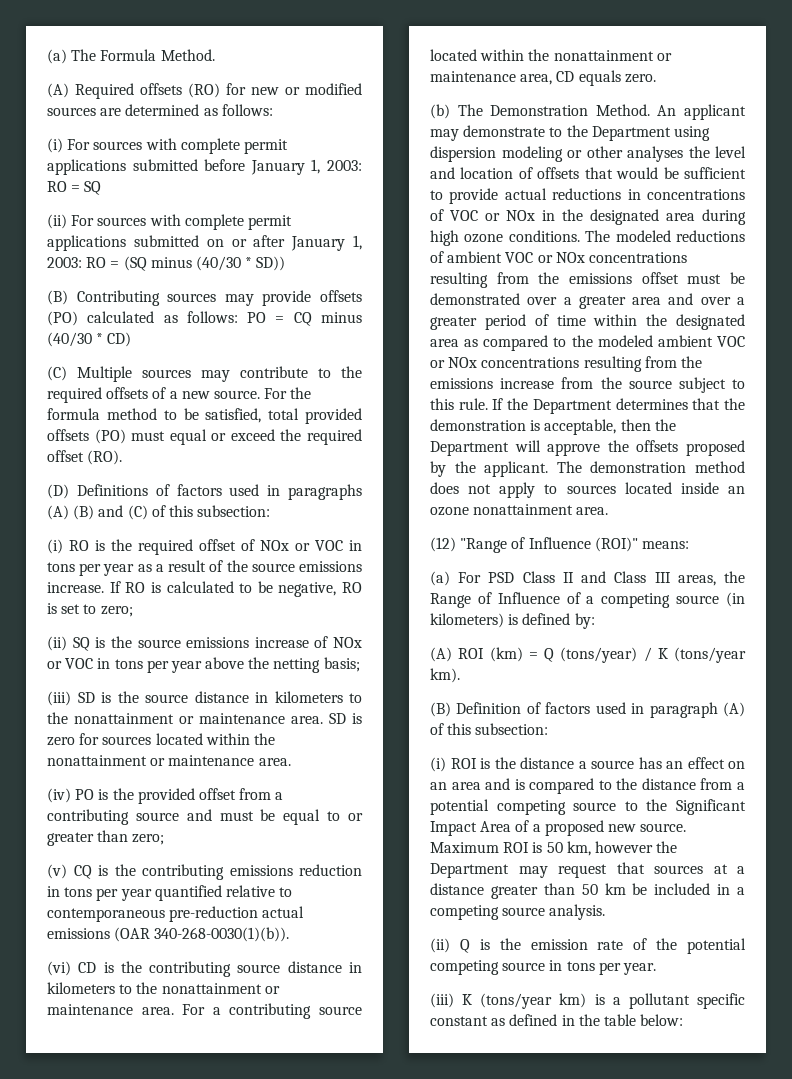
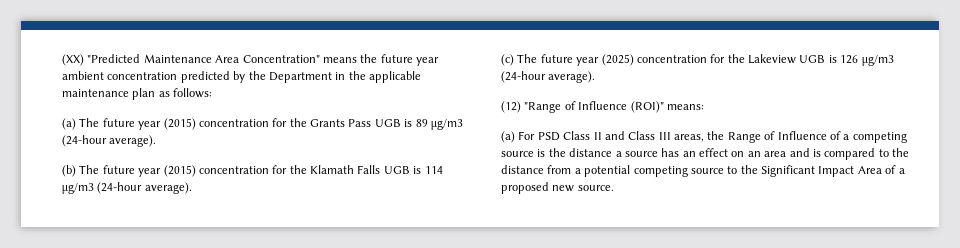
[47,49,215,64] [47,83,362,99] [47,104,273,116] [47,138,288,154] [47,159,362,175] [47,181,102,195] [47,214,292,230] [47,235,362,251] [47,256,286,271] [47,290,362,306] [47,311,362,326] [47,332,132,347] [47,366,362,382] [47,387,312,403] [47,408,362,424] [47,429,362,445] [47,450,123,465] [47,484,362,500] [47,505,271,520] [47,539,362,555] [47,560,362,576] [47,581,362,597] [47,603,133,617] [47,636,362,651] [47,657,360,673] [47,691,362,706] [47,712,362,724] [47,733,275,746] [47,755,291,766] [47,788,284,804] [47,809,363,825] [47,830,165,846] [47,864,362,880] [47,885,293,901] [47,906,305,922] [47,927,290,942] [47,961,362,977] [47,982,280,994] [47,1003,362,1019] [430,49,672,61] [430,70,656,86] [430,104,746,120] [430,125,710,141] [430,146,746,162] [430,167,746,179] [430,188,745,204] [430,209,746,225] [430,230,745,246] [430,251,687,263] [430,272,745,288] [430,293,745,309] [430,314,745,330] [430,335,745,351] [430,356,702,372] [430,377,745,393] [430,398,745,414] [430,419,676,435] [430,440,745,456] [430,461,745,477] [430,482,745,498] [430,504,609,516] (a) The Formula Method. // (A) Required offsets (RO) for new or modified sources are determined as follows: // (i) For sources with complete permit applications submitted before January 1, 2003: RO = SQ // (ii) For sources with complete permit applications submitted on or after January 1, 2003: RO = (SQ minus (40/30 * SD)) // (B) Contributing sources may provide offsets (PO) calculated as follows: PO = CQ minus (40/30 * CD) // (C) Multiple sources may contribute to the required offsets of a new source. For the formula method to be satisfied, total provided offsets (PO) must equal or exceed the required offset (RO). // (D) Definitions of factors used in paragraphs (A) (B) and (C) of this subsection: // (i) RO is the required offset of NOx or VOC in tons per year as a result of the source emissions increase. If RO is calculated to be negative, RO is set to zero; // (ii) SQ is the source emissions increase of NOx or VOC in tons per year above the netting basis; // (iii) SD is the source distance in kilometers to the nonattainment or maintenance area. SD is zero for sources located within the nonattainment or maintenance area. // (iv) PO is the provided offset from a contributing source and must be equal to or greater than zero; // (v) CQ is the contributing emissions reduction in tons per year quantified relative to contemporaneous pre-reduction actual emissions (OAR 340-268-0030(1)(b)). // (vi) CD is the contributing source distance in kilometers to the nonattainment or maintenance area. For a contributing source located within the nonattainment or maintenance area, CD equals zero. // (b) The Demonstration Method. An applicant may demonstrate to the Department using dispersion modeling or other analyses the level and location of offsets that would be sufficient to provide actual reductions in concentrations of VOC or NOx in the designated area during high ozone conditions. The modeled reductions of ambient VOC or NOx concentrations resulting from the emissions offset must be demonstrated over a greater area and over a greater period of time within the designated area as compared to the modeled ambient VOC or NOx concentrations resulting from the emissions increase from the source subject to this rule. If the Department determines that the demonstration is acceptable, then the Department will approve the offsets proposed by the applicant. The demonstration method does not apply to sources located inside an ozone nonattainment area. -> [62,54,439,66] [62,71,421,83] [62,88,213,100] [62,118,463,130] [62,135,157,147] [62,165,443,177] [62,182,192,194] [501,54,894,66] [501,71,596,83] (XX) "Predicted Maintenance Area Concentration" means the future year ambient concentration predicted by the Department in the applicable maintenance plan as follows: // (a) The future year (2015) concentration for the Grants Pass UGB is 89 µg/m3 (24-hour average). // (b) The future year (2015) concentration for the Klamath Falls UGB is 114 µg/m3 (24-hour average). // (c) The future year (2025) concentration for the Lakeview UGB is 126 µg/m3 (24-hour average).
[726,592,745,607] [430,613,595,629] [430,647,746,663] [430,668,460,683] [430,702,745,718] [430,723,549,735] [430,757,477,772] (in kilometers) is defined by: // (A) ROI (km) = Q (tons/year) / K (tons/year km). // (B) Definition of factors used in paragraph (A) of this subsection: // (i) ROI -> (534, 154) none
[430,841,678,856] [430,862,745,878] [430,883,745,899] [430,904,606,920] [430,938,746,954] [430,960,656,975] [430,993,745,1009] [430,1014,684,1026] Maximum ROI is 50 km, however the Department may request that sources at a distance greater than 50 km be included in a competing source analysis. // (ii) Q is the emission rate of the potential competing source in tons per year. // (iii) K (tons/year km) is a pollutant specific constant as defined in the table below: -> (614, 188) none

